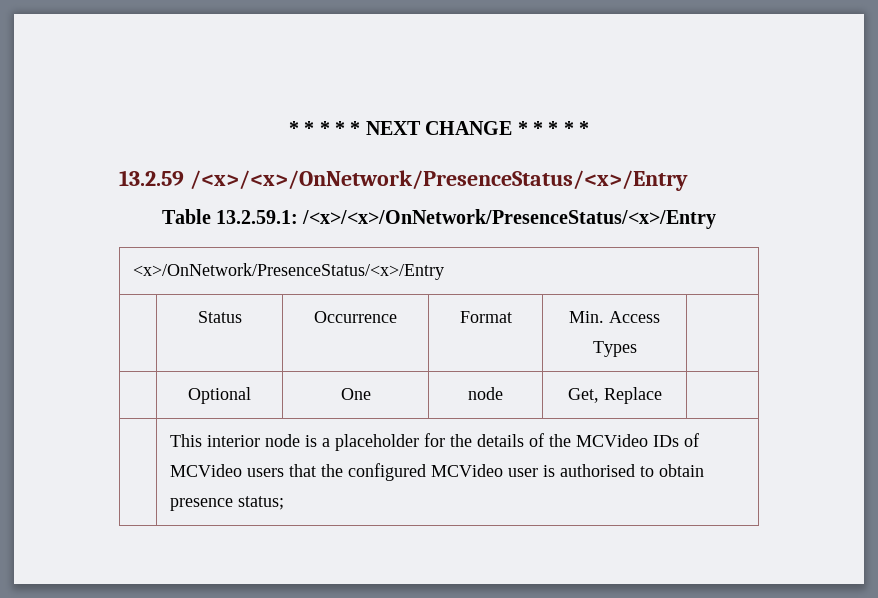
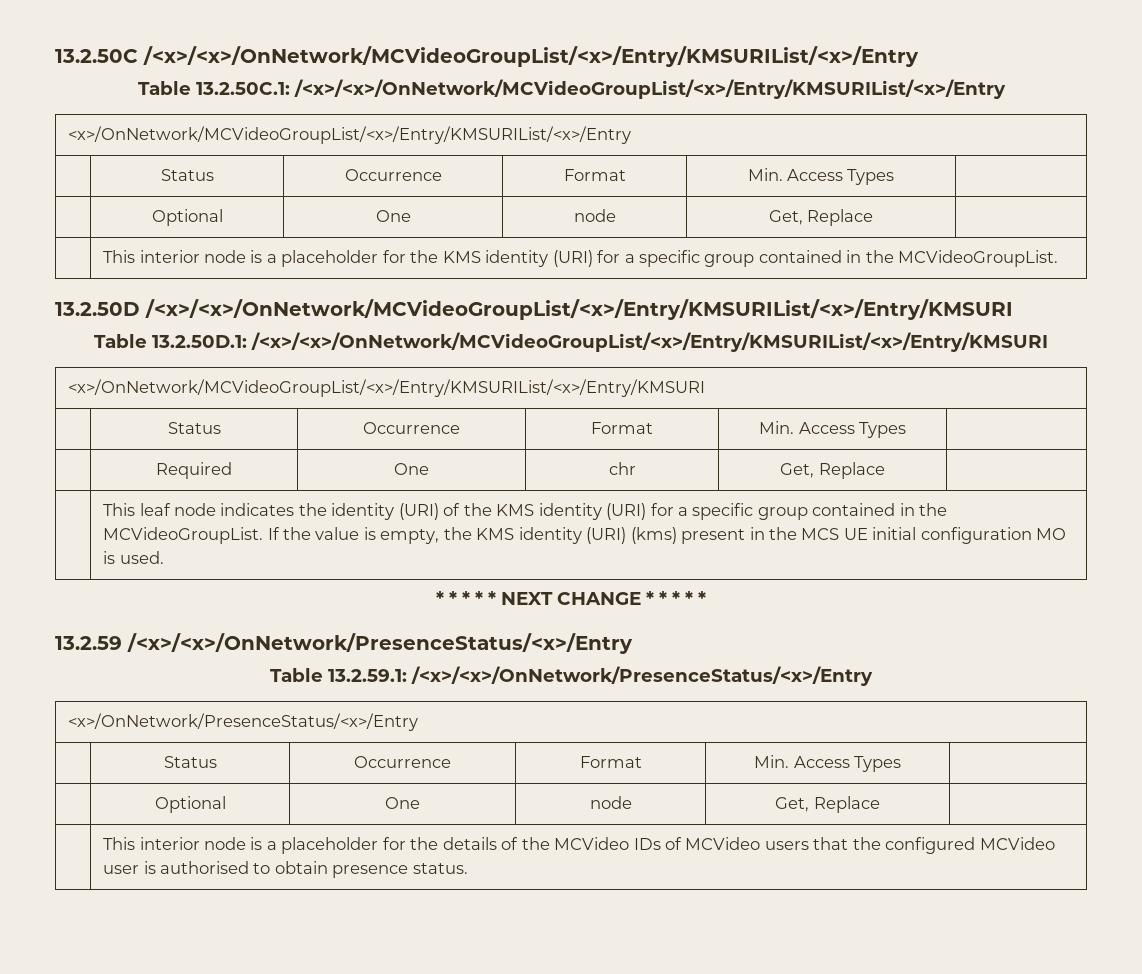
(288, 128) none -> [55,46,919,67] [137,79,1006,99] [68,126,632,144] [160,169,214,181] [344,169,442,181] [563,169,626,181] [747,168,895,185] [151,209,223,226] [375,210,411,222] [573,209,616,222] [768,209,874,226] [103,250,1059,267] [55,299,1013,320] [94,332,1048,352] [68,379,706,397] [167,422,221,434] [363,422,460,434] [591,422,653,434] [759,421,906,438] [156,462,232,479] [394,463,429,475] [608,462,636,475] [780,462,885,479] [103,503,948,520] [103,527,1067,544] [103,551,164,564] 13.2.50C /<x>/<x>/OnNetwork/MCVideoGroupList/<x>/Entry/KMSURIList/<x>/Entry // Table 13.2.50C.1: /<x>/<x>/OnNetwork/MCVideoGroupList/<x>/Entry/KMSURIList/<x>/Entry // <x>/OnNetwork/MCVideoGroupList/<x>/Entry/KMSURIList/<x>/Entry // | Status | Occurrence | Format | Min. Access Types | // | Optional | One | node | Get, Replace | // | This interior node is a placeholder for the KMS identity (URI) for a specific group contained in the MCVideoGroupList. // 13.2.50D /<x>/<x>/OnNetwork/MCVideoGroupList/<x>/Entry/KMSURIList/<x>/Entry/KMSURI // Table 13.2.50D.1: /<x>/<x>/OnNetwork/MCVideoGroupList/<x>/Entry/KMSURIList/<x>/Entry/KMSURI // <x>/OnNetwork/MCVideoGroupList/<x>/Entry/KMSURIList/<x>/Entry/KMSURI // | Status | Occurrence | Format | Min. Access Types | // | Required | One | chr | Get, Replace | // | This leaf node indicates the identity (URI) of the KMS identity (URI) for a specific group contained in the MCVideoGroupList. If the value is empty, the KMS identity (URI) (kms) present in the MCS UE initial configuration MO is used. //
[237,496,284,510] status; -> [412,863,468,874] status.

